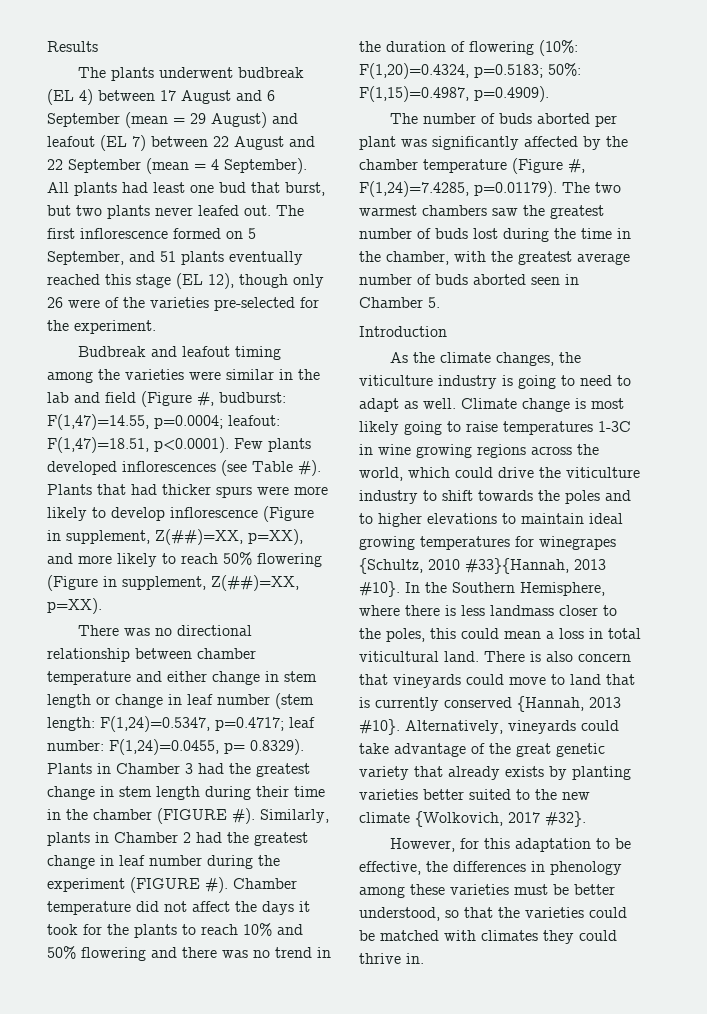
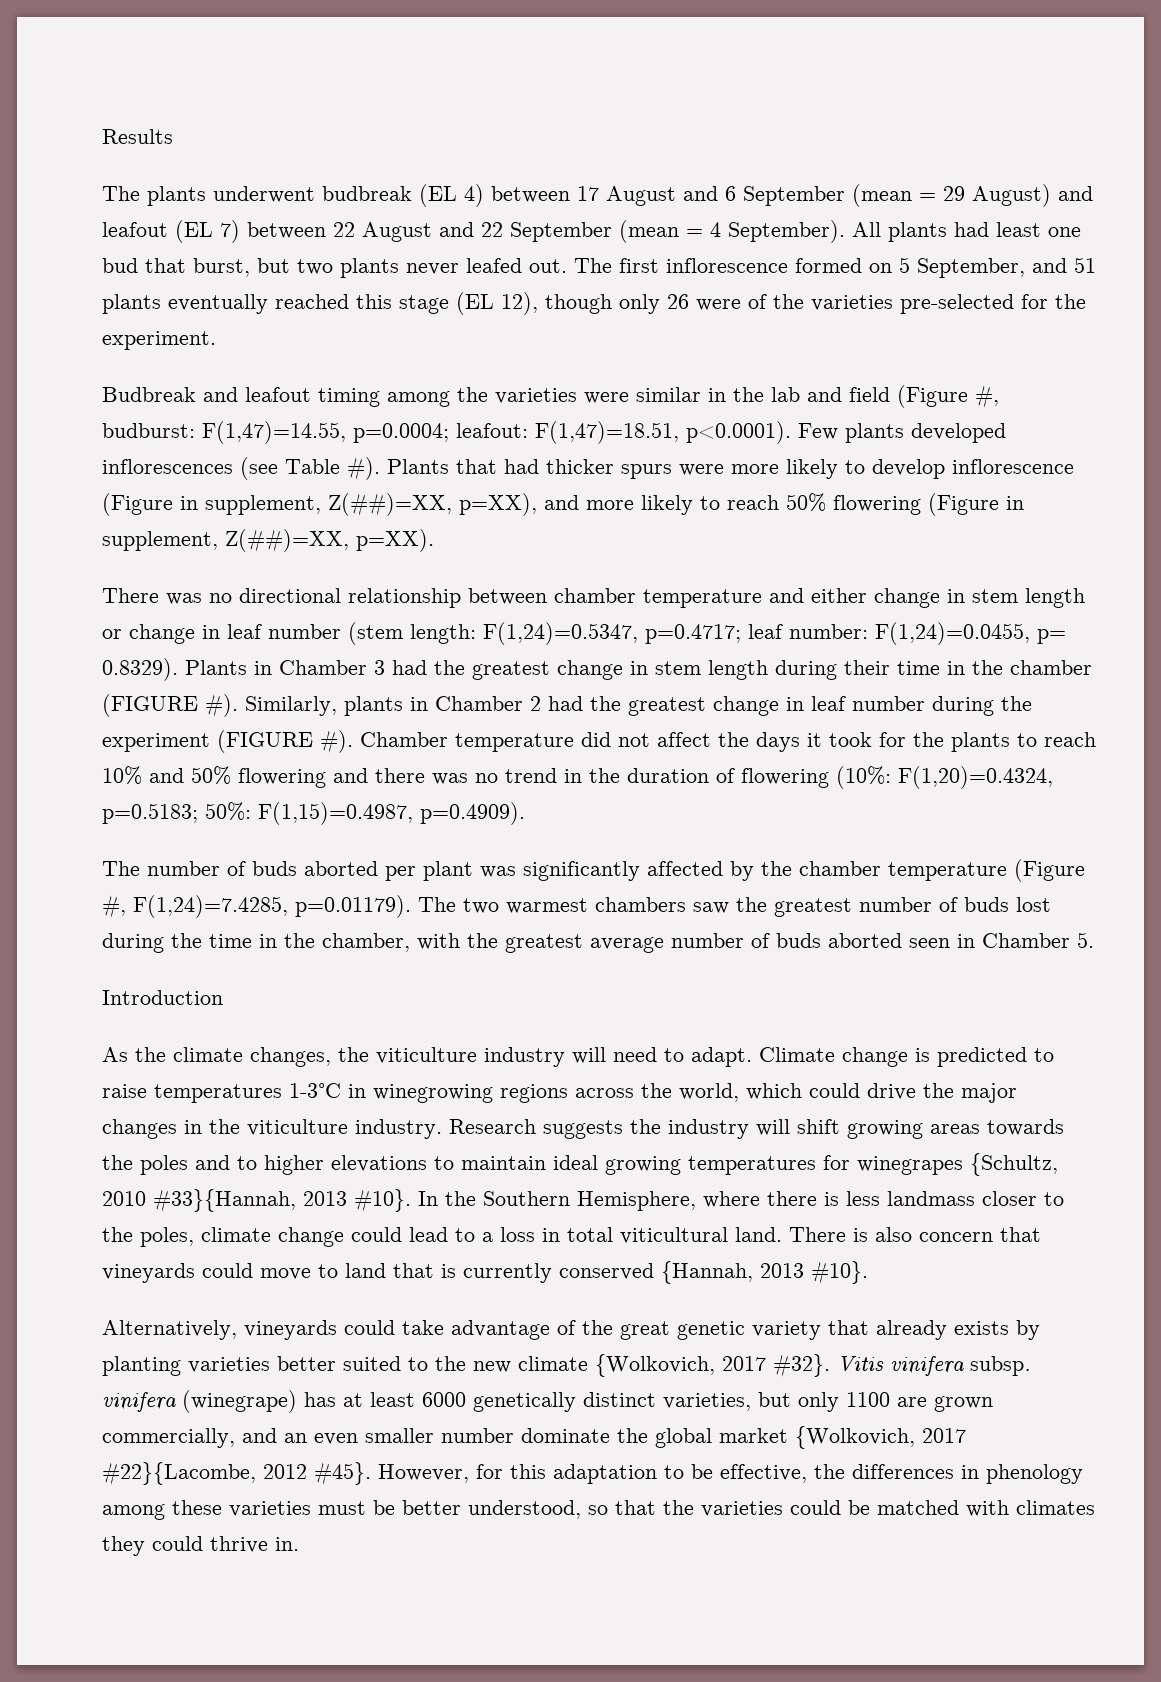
[502,375,631,389] [359,398,624,412] [359,421,631,435] [359,444,472,458] is going to need to adapt as well. Climate change is most likely going to raise temperatures 1-3C in wine growing -> [572,1047,1054,1067] [102,1083,493,1103] will need to adapt. Climate change is predicted to raise temperatures 1-3°C in winegrowing
[566,467,640,478] [359,490,473,504] viticulture industry to shift -> [961,1083,1017,1103] [102,1119,980,1139] major changes in the viticulture industry. Research suggests the industry will shift growing areas
[430,628,541,639] this could mean -> [201,1227,475,1247] climate change could lead to
(400, 727) none -> (868, 1272) //
(586, 819) // -> [837,1356,1031,1376] [102,1390,993,1413] [102,1426,966,1449] [102,1462,371,1485] Vitis vinifera subsp. vinifera (winegrape) has at least 6000 genetically distinct varieties, but only 1100 are grown commercially, and an even smaller number dominate the global market {Wolkovich, 2017 #22}{Lacombe, 2012 #45}.

